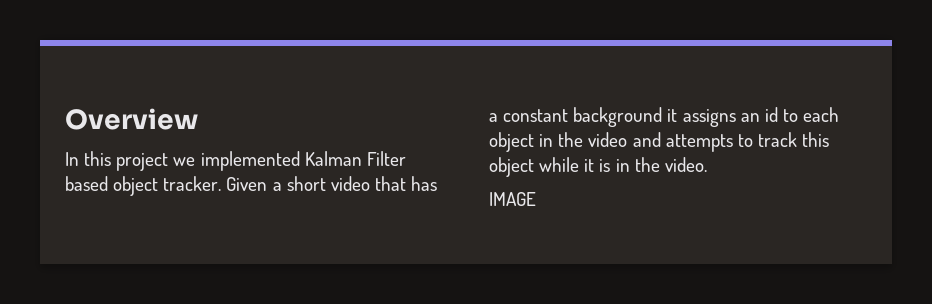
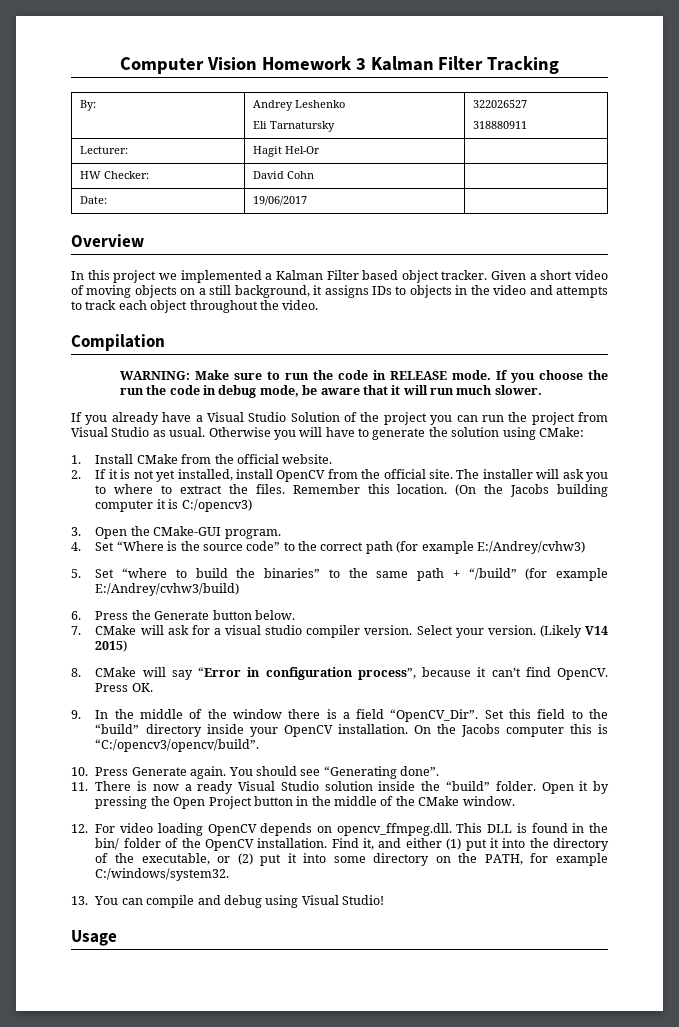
(65, 119) none -> [119,56,560,74] [79,100,96,111] [252,100,345,111] [252,121,335,132] [472,100,527,108] [472,121,527,129] [79,146,128,154] [252,146,320,157] [79,171,149,179] [252,171,314,179] [79,196,107,204] [252,196,307,206] Computer Vision Homework 3 Kalman Filter Tracking // By: | Andrey Leshenko // Eli Tarnatursky | 322026527 // 318880911 // Lecturer: | Hagit Hel-Or | // HW Checker: | David Cohn | // Date: | 19/06/2017 | //
(300, 161) none -> [265,273,273,280] a
[374,176,438,191] [489,107,840,127] [489,132,534,152] that has a constant background it assigns an id to each object -> [71,285,452,298] of moving objects on a still background, it assigns IDs to objects
[802,132,830,147] [489,157,707,177] [489,192,536,206] this object while it is in the video. // IMAGE -> [118,300,319,313] [71,334,165,351] [119,370,608,383] [119,385,542,398] [71,412,608,425] [71,427,584,440] [71,454,333,464] [71,469,609,482] [95,484,608,497] [95,499,252,512] [71,526,281,539] [71,541,585,554] [71,568,609,581] [95,583,240,596] [71,610,295,620] [71,625,608,638] [95,640,128,652] [71,667,609,680] [95,683,153,692] [71,709,608,722] [95,724,609,737] [95,739,260,752] [71,766,440,779] [71,781,609,794] [95,796,515,809] [71,823,608,836] [95,838,609,851] [95,853,608,866] [95,868,230,881] [71,895,385,908] [71,930,117,946] each object throughout the video. // Compilation // WARNING: Make sure to run the code in RELEASE mode. If you choose the run the code in debug mode, be aware that it will run much slower. // If you already have a Visual Studio Solution of the project you can run the project from Visual Studio as usual. Otherwise you will have to generate the solution using CMake: // 1. Install CMake from the official website. // 2. If it is not yet installed, install OpenCV from the official site. The installer will ask you to where to extract the files. Remember this location. (On the Jacobs building computer it is C:/opencv3) // 3. Open the CMake-GUI program. // 4. Set “Where is the source code” to the correct path (for example E:/Andrey/cvhw3) // 5. Set “where to build the binaries” to the same path + “/build” (for example E:/Andrey/cvhw3/build) // 6. Press the Generate button below. // 7. CMake will ask for a visual studio compiler version. Select your version. (Likely V14 2015) // 8. CMake will say “Error in configuration process”, because it can’t find OpenCV. Press OK. // 9. In the middle of the window there is a field “OpenCV_Dir”. Set this field to the “build” directory inside your OpenCV installation. On the Jacobs computer this is “C:/opencv3/opencv/build”. // 10. Press Generate again. You should see “Generating done”. // 11. There is now a ready Visual Studio solution inside the “build” folder. Open it by pressing the Open Project button in the middle of the CMake window. // 12. For video loading OpenCV depends on opencv_ffmpeg.dll. This DLL is found in the bin/ folder of the OpenCV installation. Find it, and either (1) put it into the directory of the executable, or (2) put it into some directory on the PATH, for example C:/windows/system32. // 13. You can compile and debug using Visual Studio! // Usage

